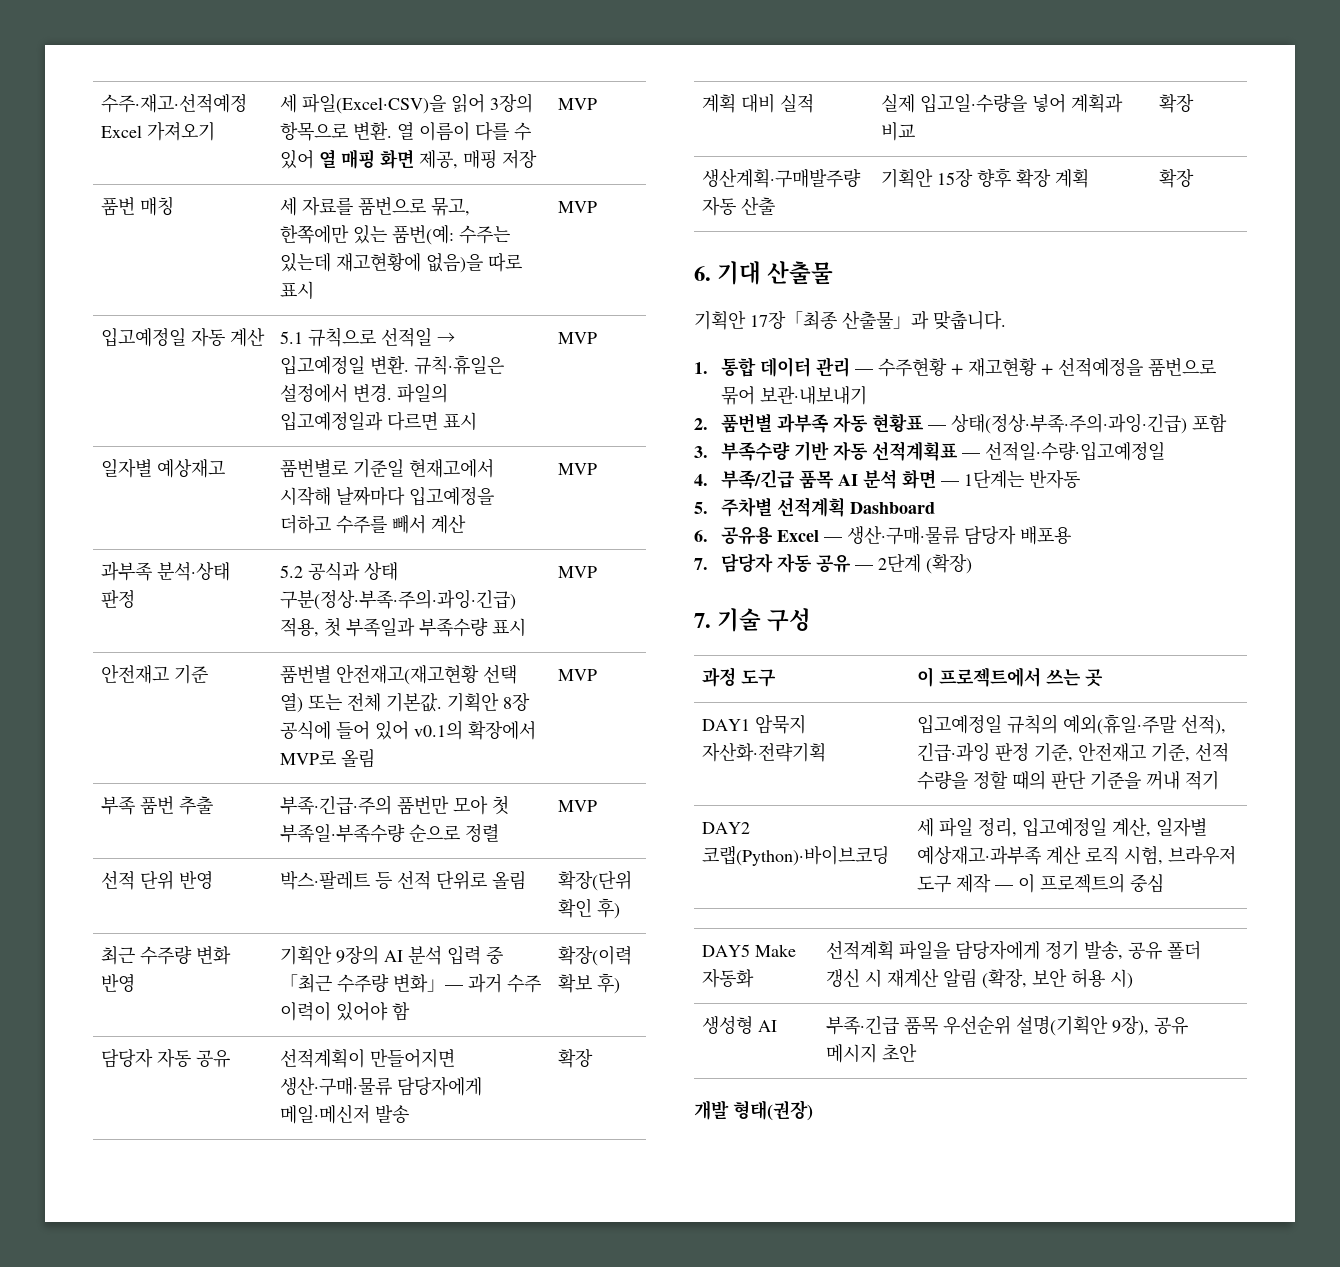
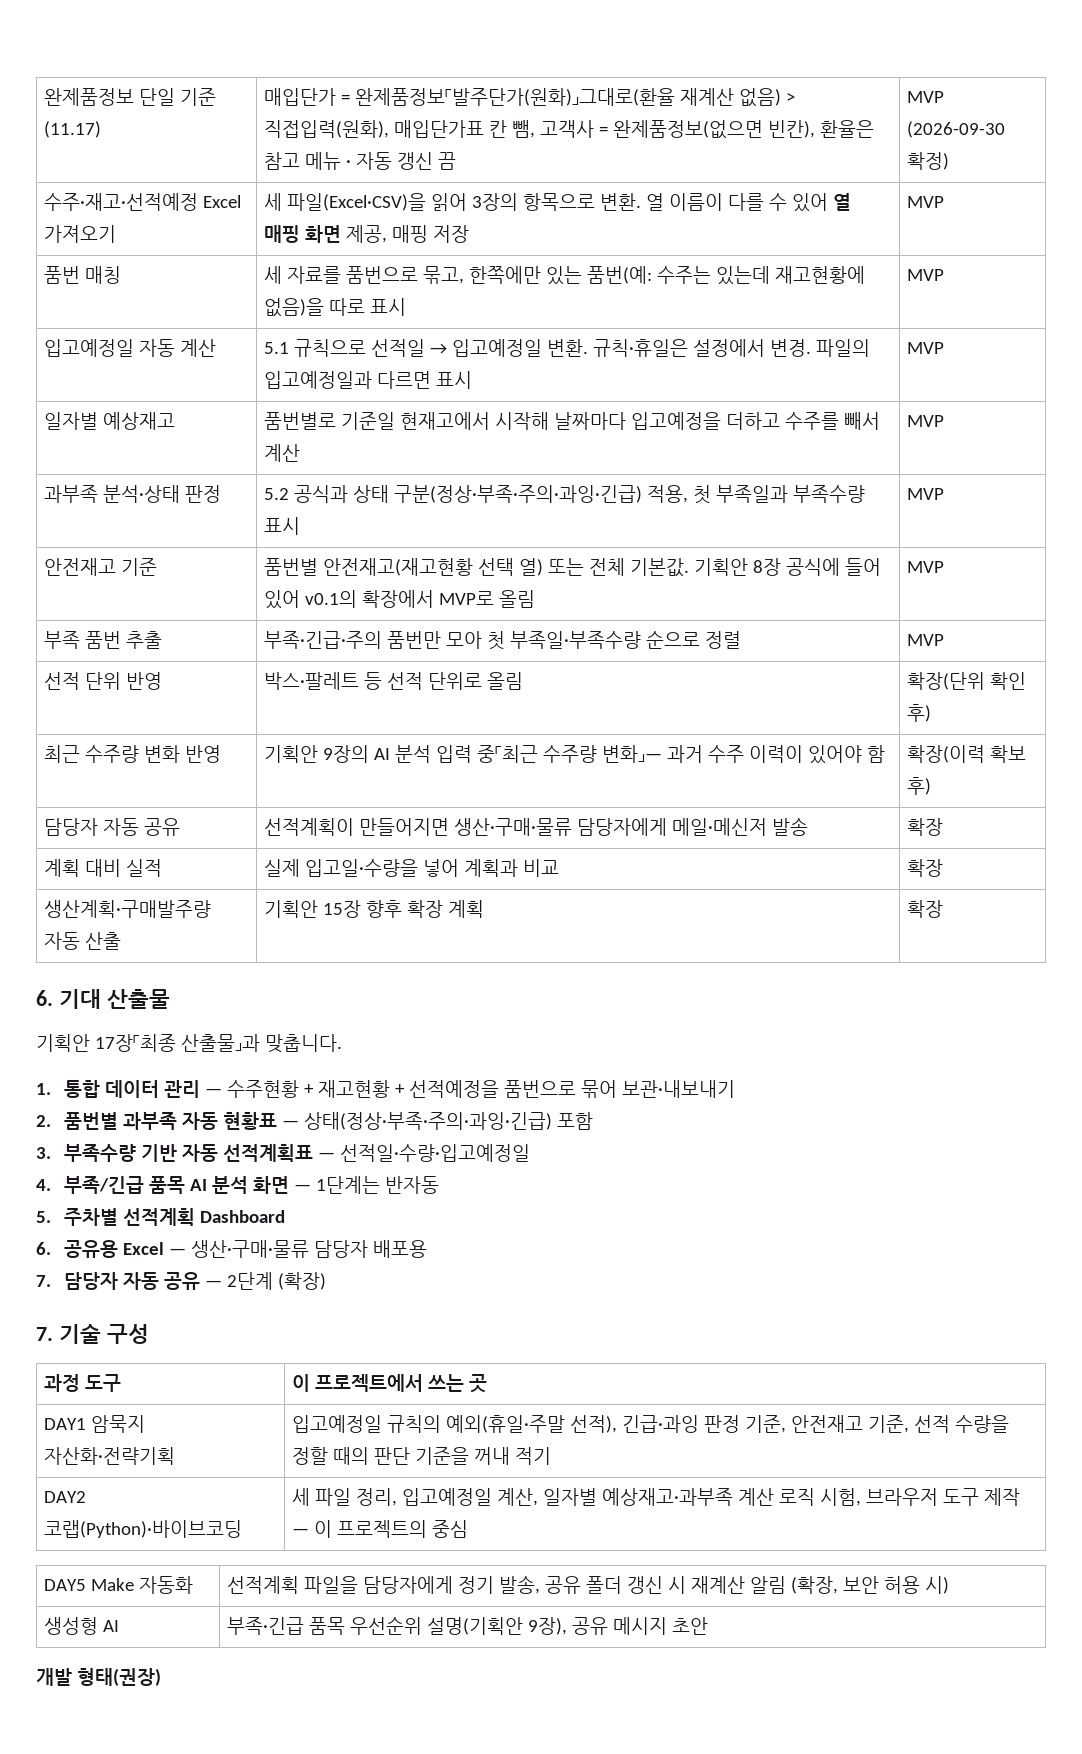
(101, 103) none -> [44,88,217,106] [44,121,102,138] [264,88,796,107] [264,120,875,139] [264,152,457,170] [907,91,945,103] [907,121,1006,138] [907,152,950,170] 완제품정보 단일 기준 (11.17) | 매입단가 = 완제품정보「발주단가(원화)」그대로(환율 재계산 없음) > 직접입력(원화), 매입단가표 칸 뺌, 고객사 = 완제품정보(없으면 빈칸), 환율은 참고 메뉴 · 자동 갱신 끔 | MVP (2026-09-30 확정) //

